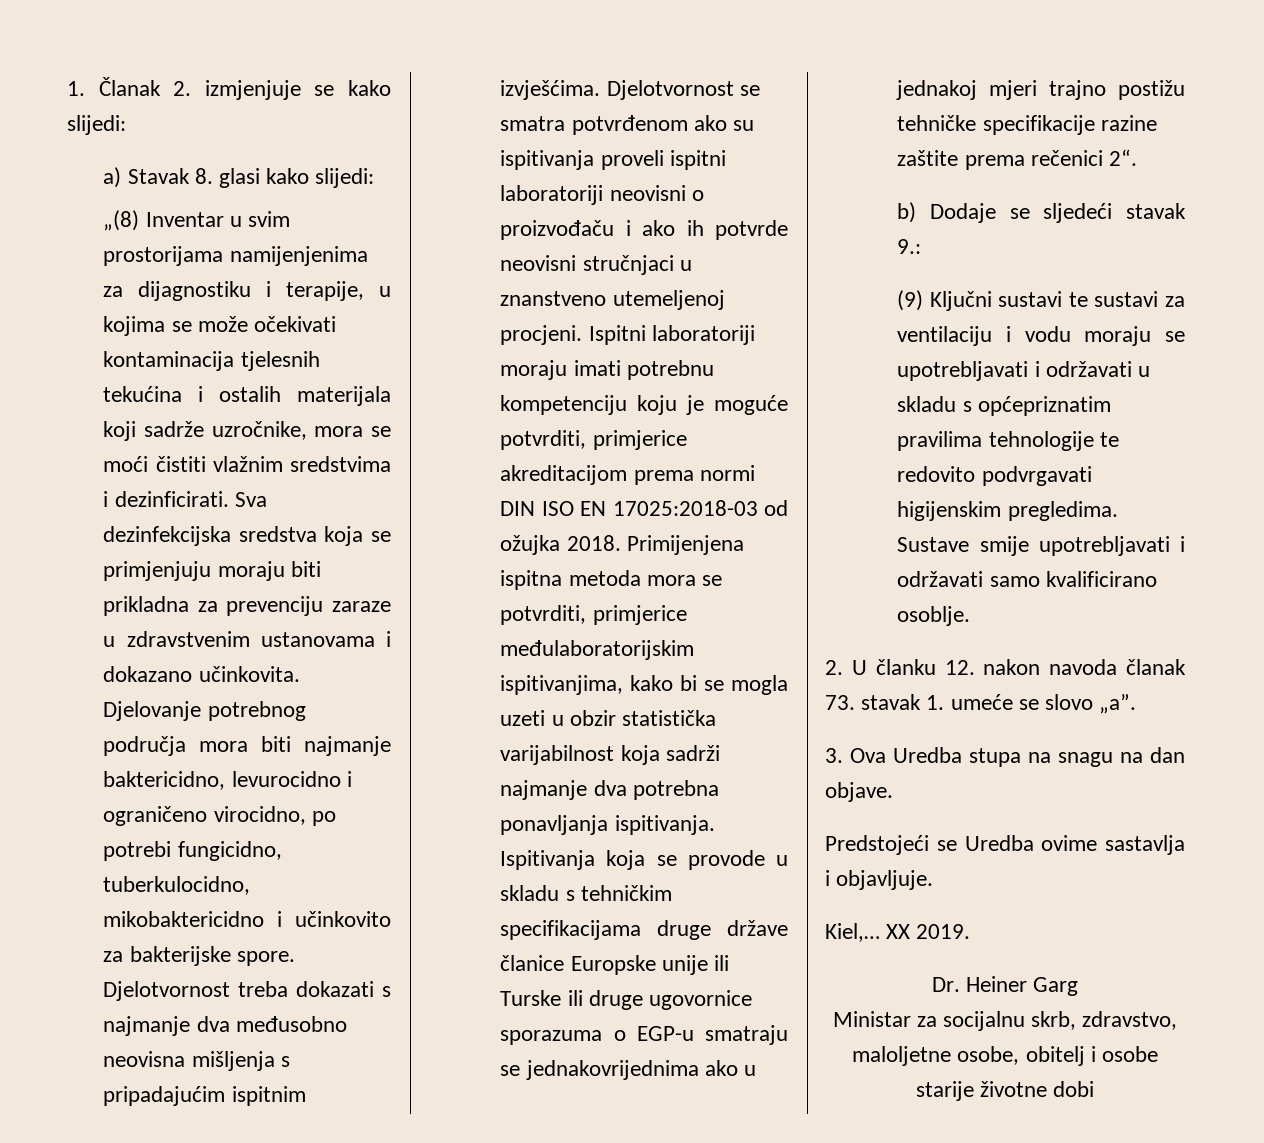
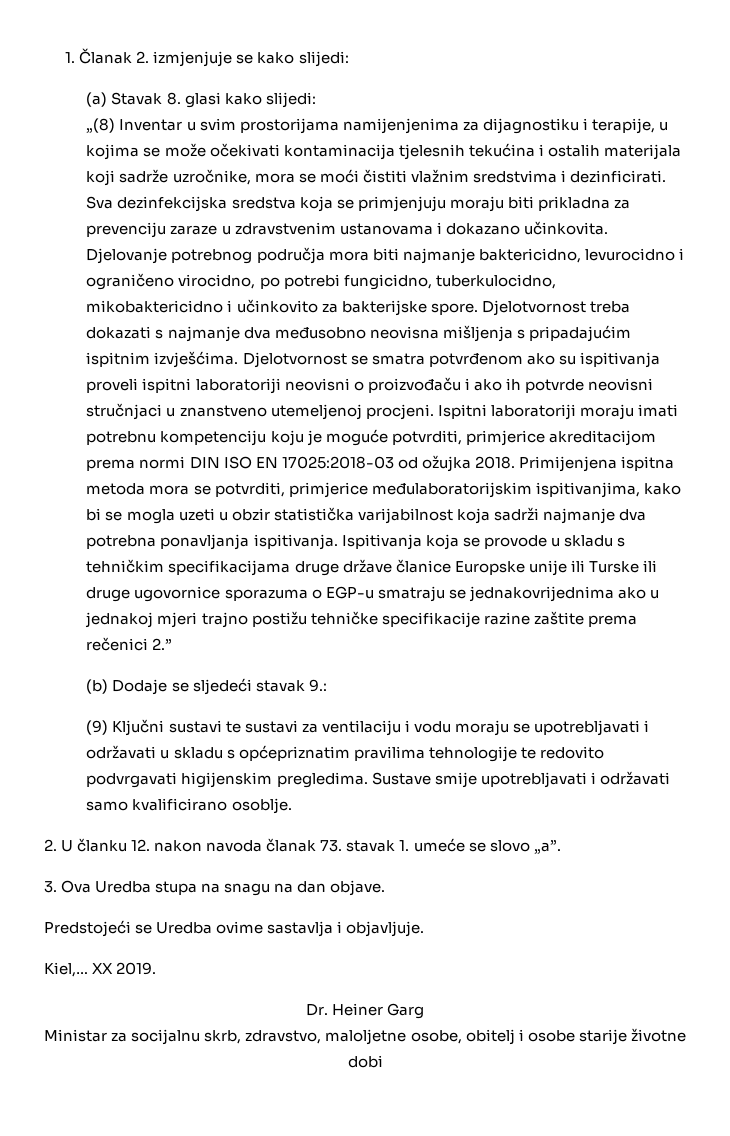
[103,167,122,188] a) -> [86,92,108,107] (a)
[1108,149,1137,166] [897,202,917,223] 2“. // b) -> [152,638,173,650] [86,679,109,694] 2.” // (b)

